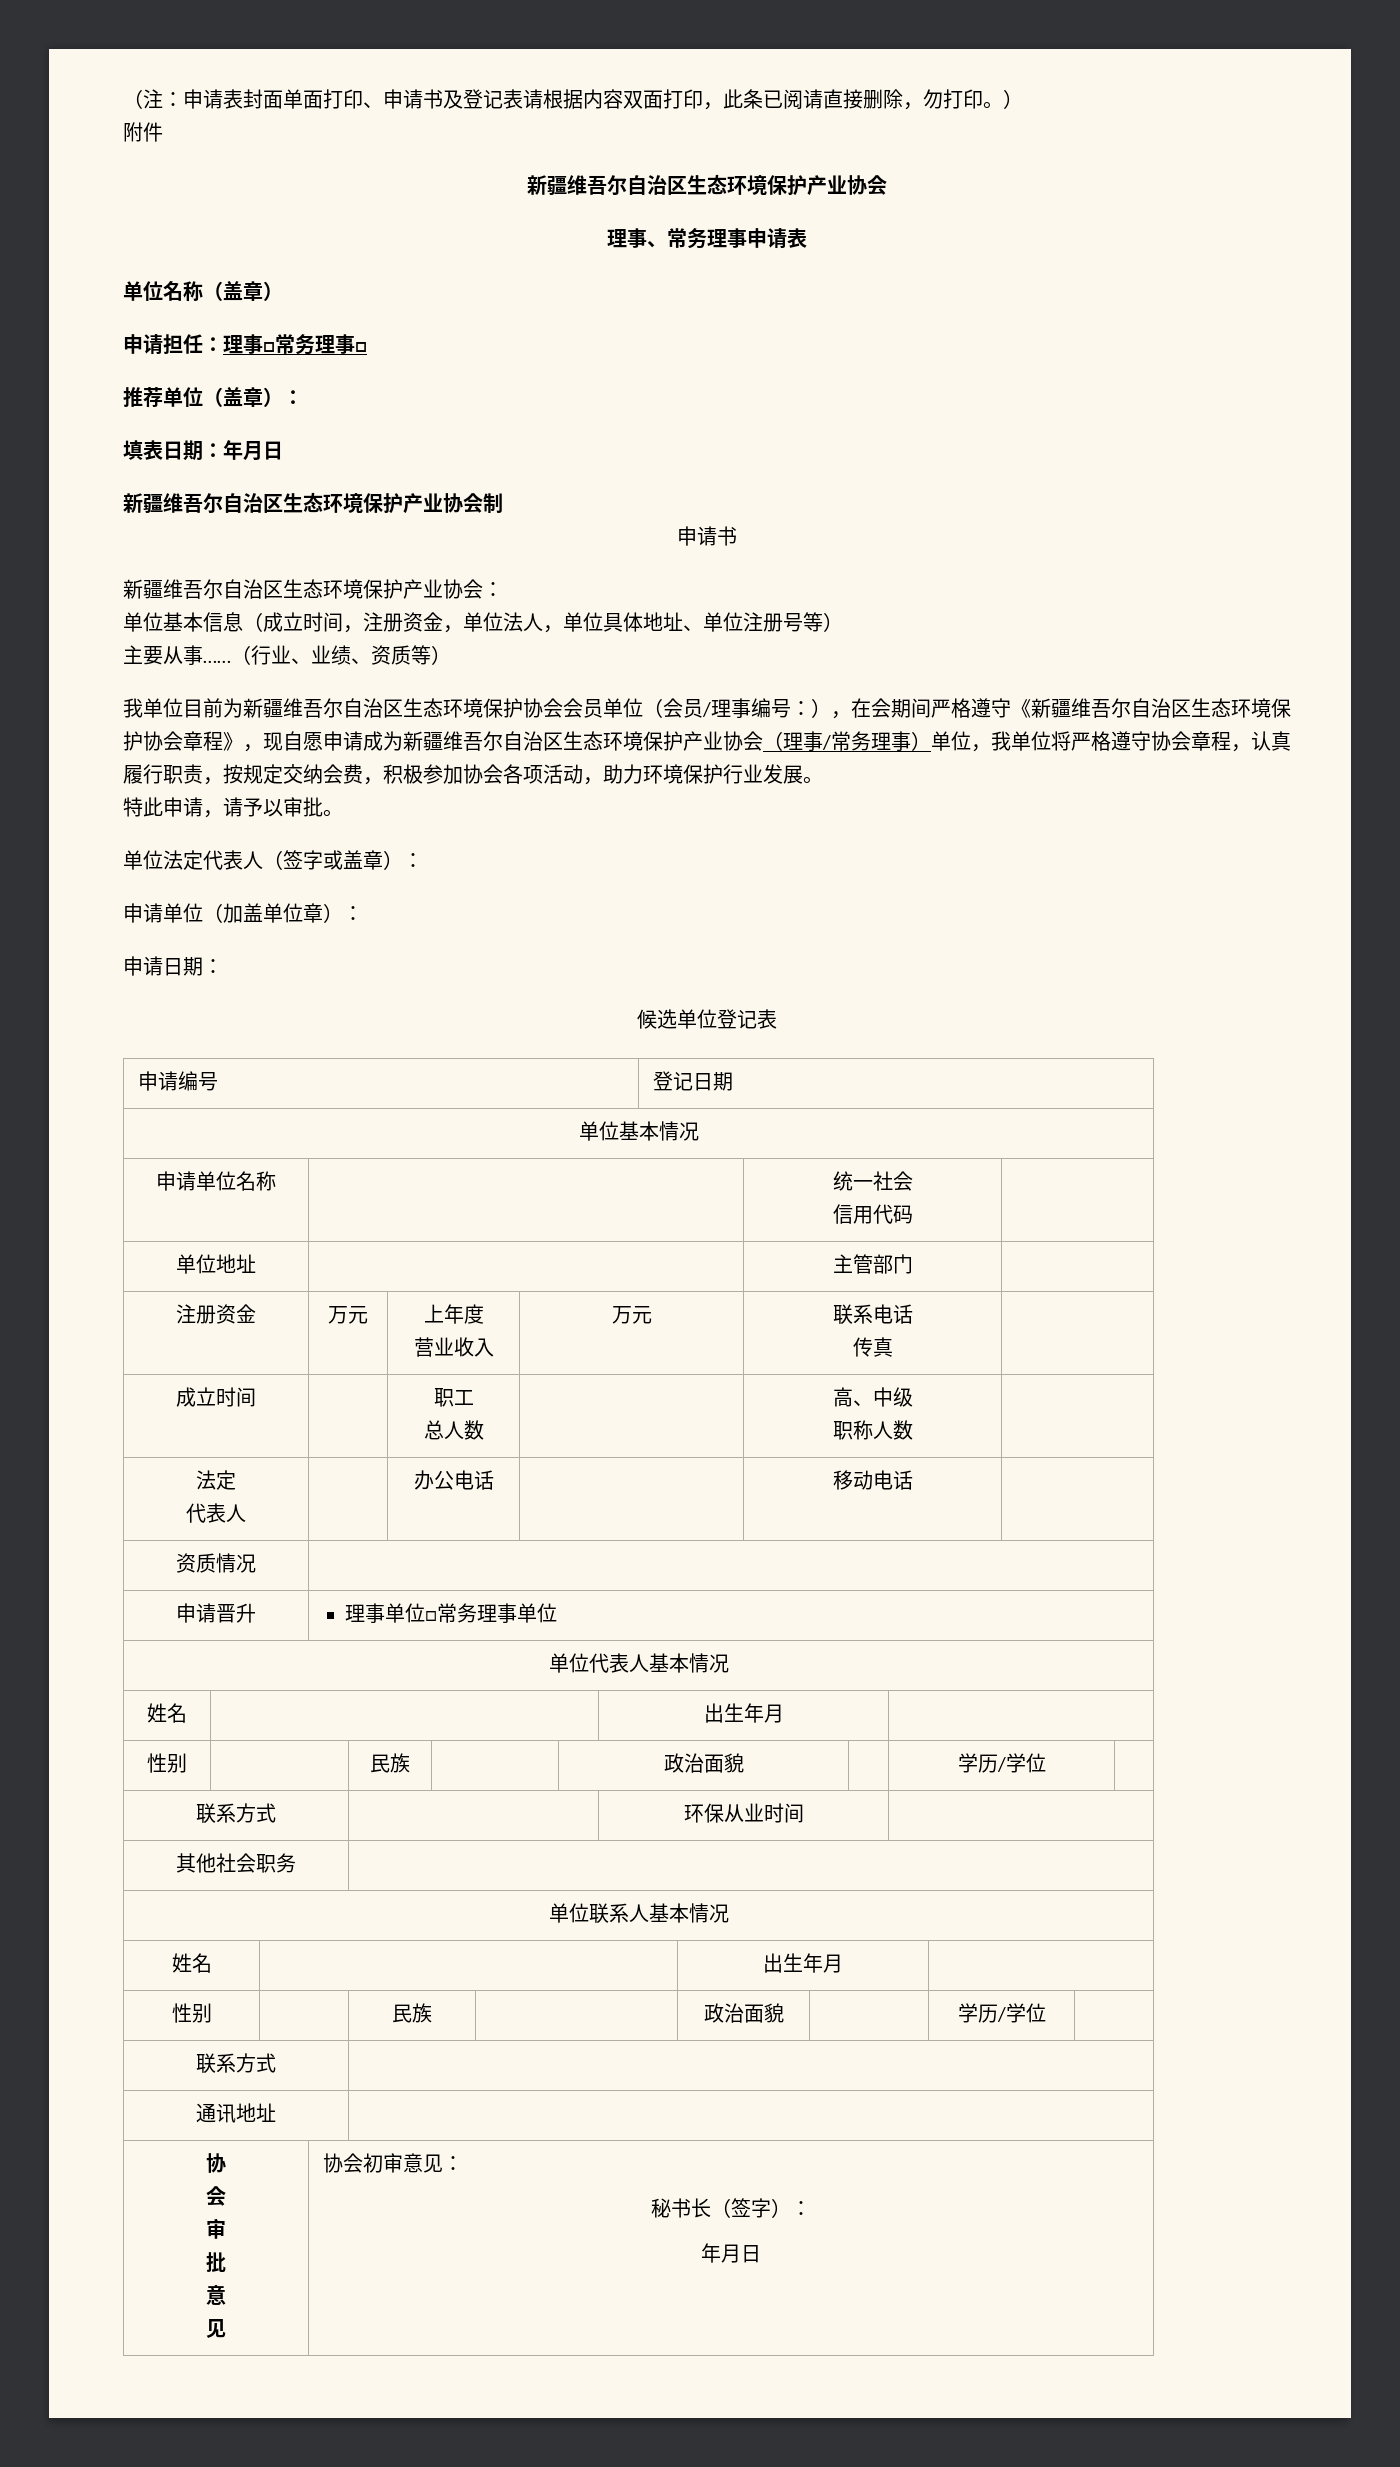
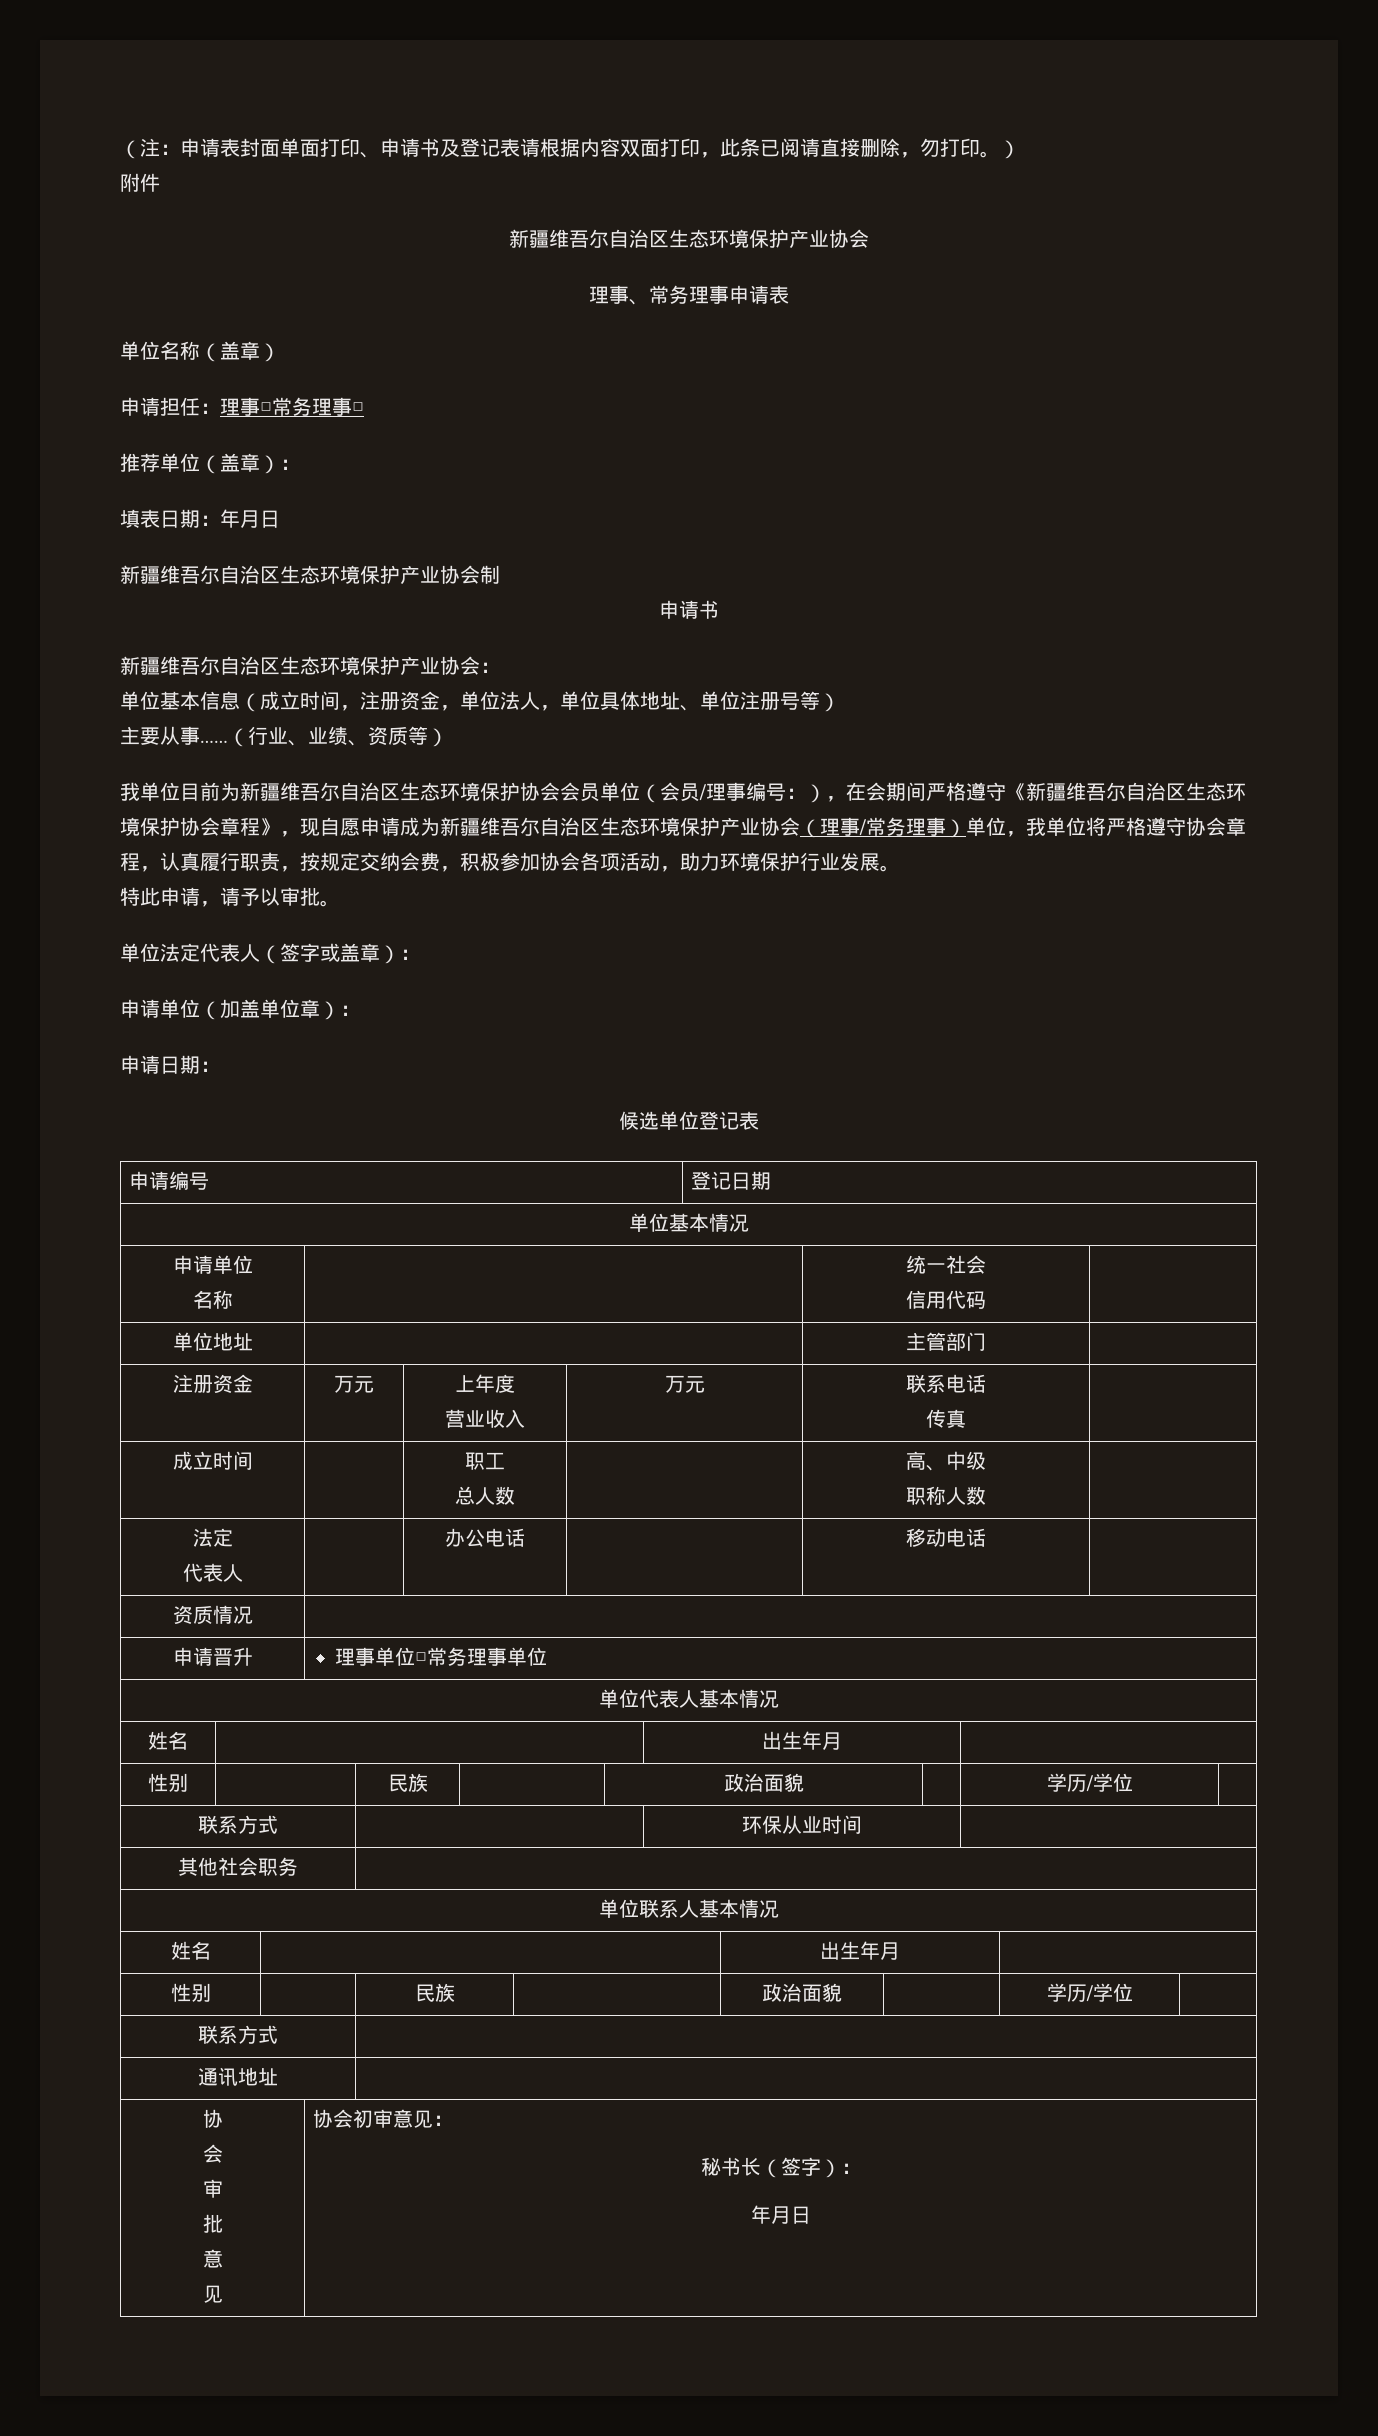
(236, 1181) none -> (253, 1264) //

